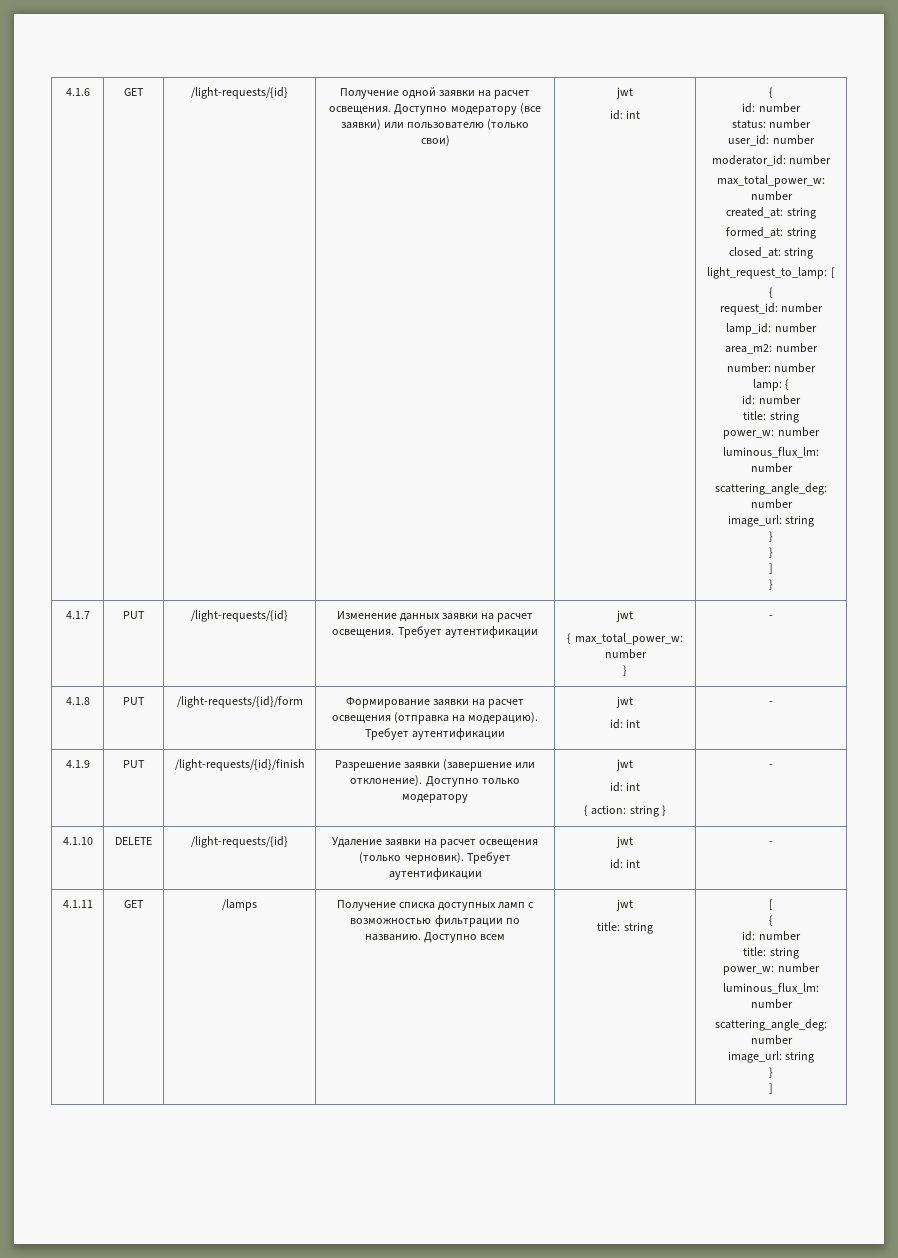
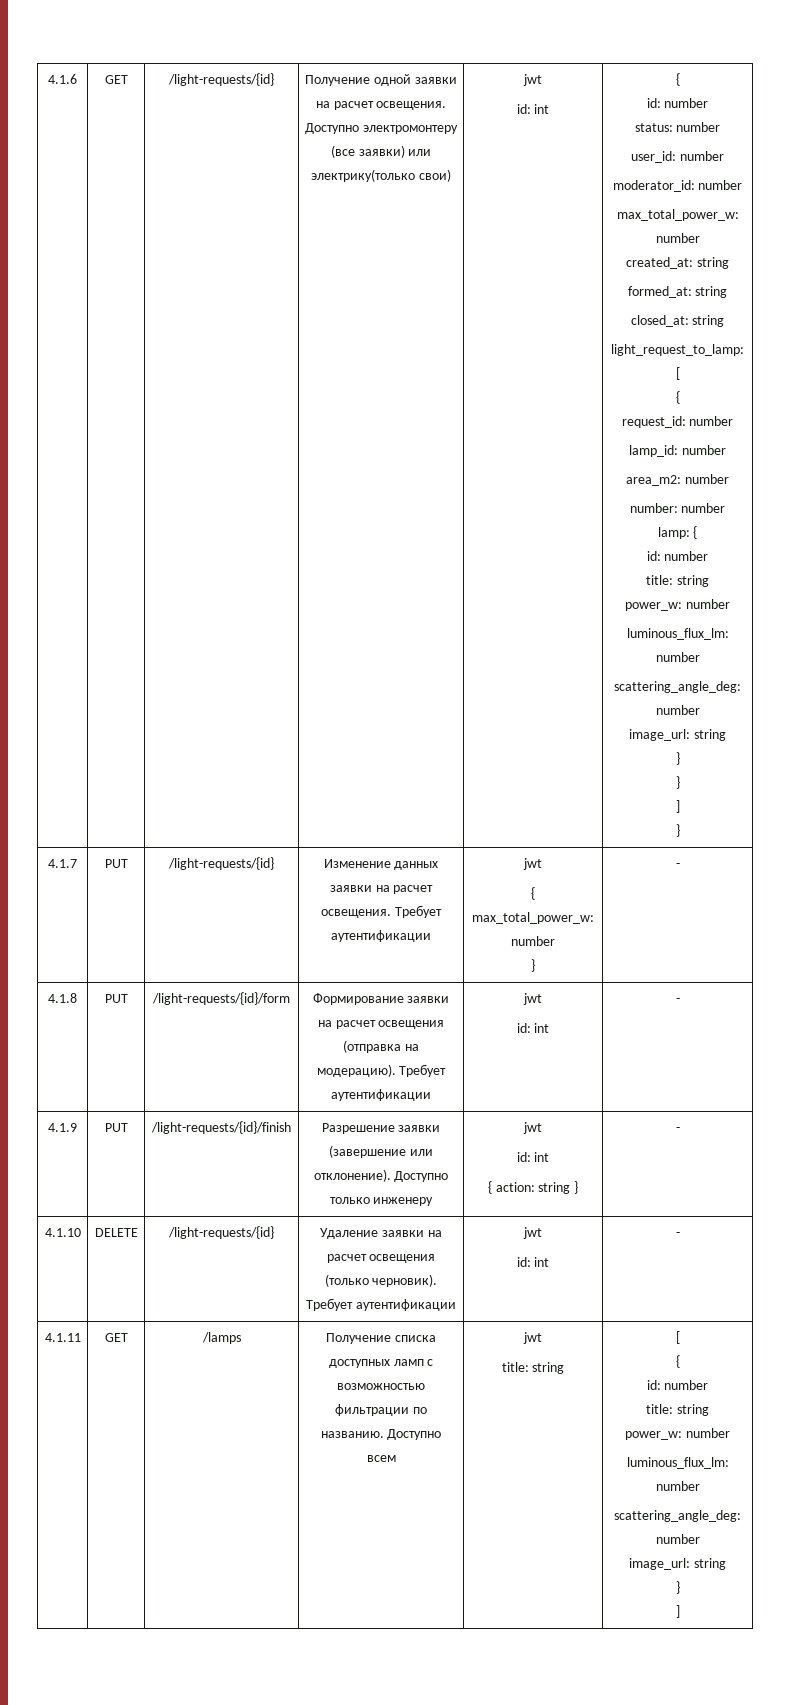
[450,106,517,115] модератору -> [362,125,458,134] электромонтеру
[407,119,530,130] пользователю (только -> [311,169,416,182] электрику(только
[402,794,468,803] модератору -> [373,1197,434,1206] инженеру

